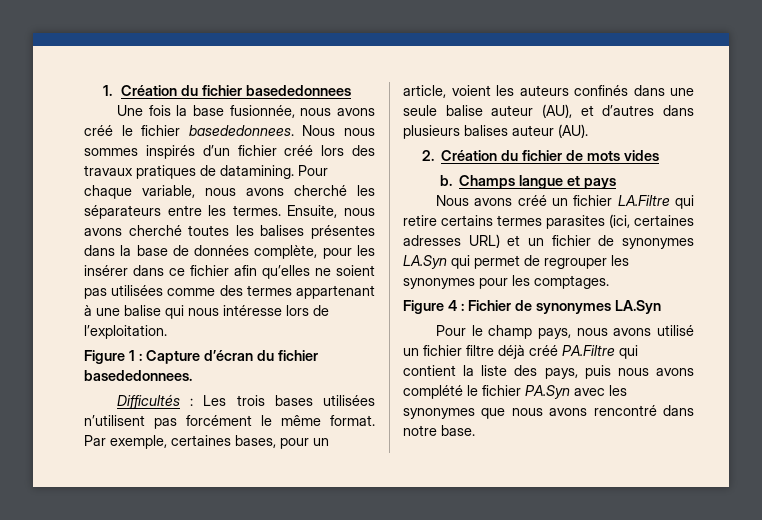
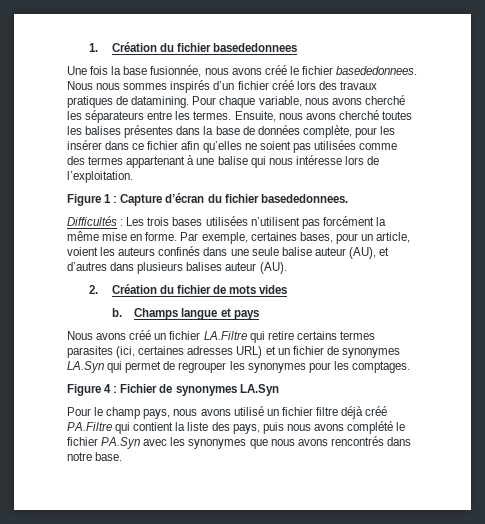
[261,415,375,426] le même format. -> [375,217,386,226] [67,231,178,241] la même mise en forme.
[593,405,657,416] rencontré -> [330,436,384,446] rencontrés

